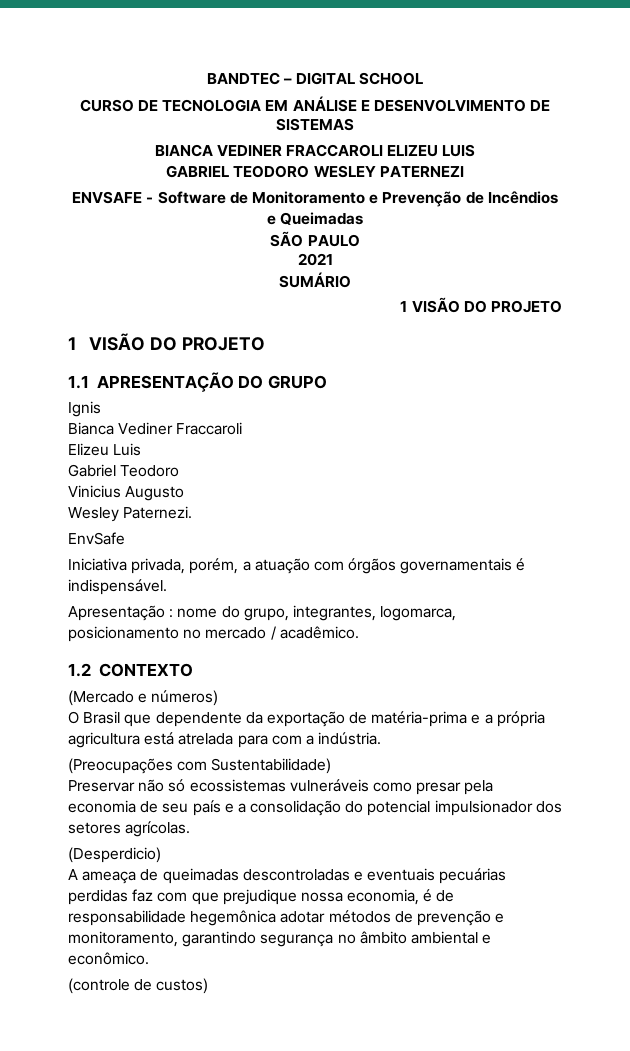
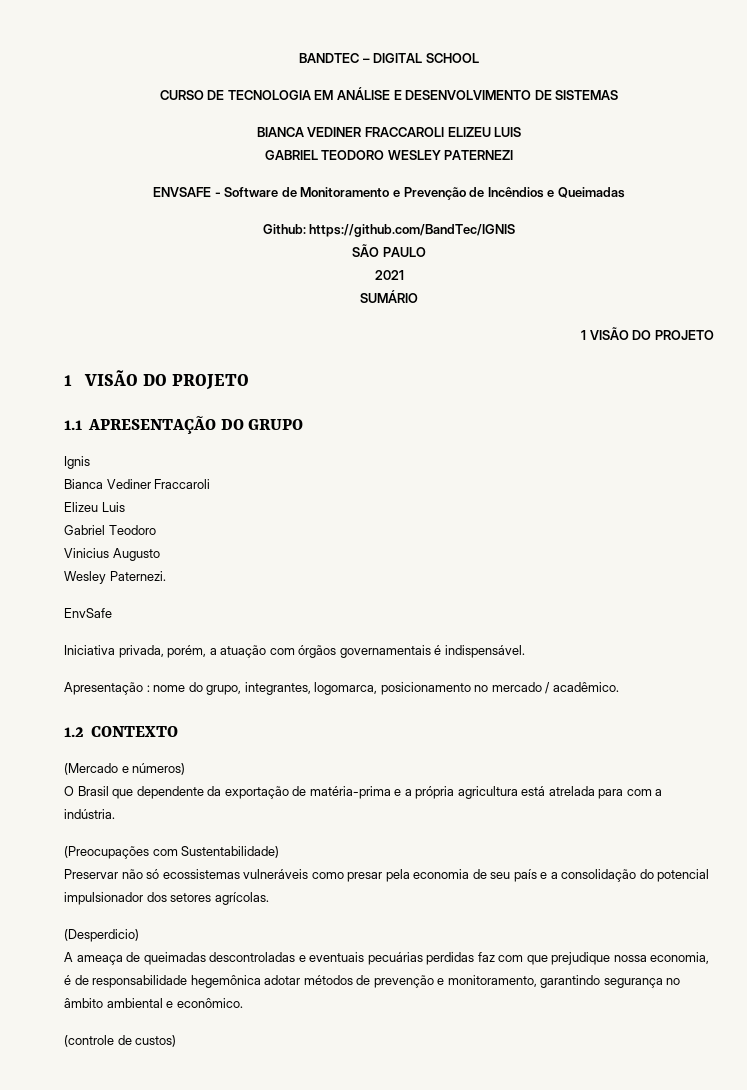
(364, 218) none -> [262,224,516,237] // Github: https://github.com/BandTec/IGNIS

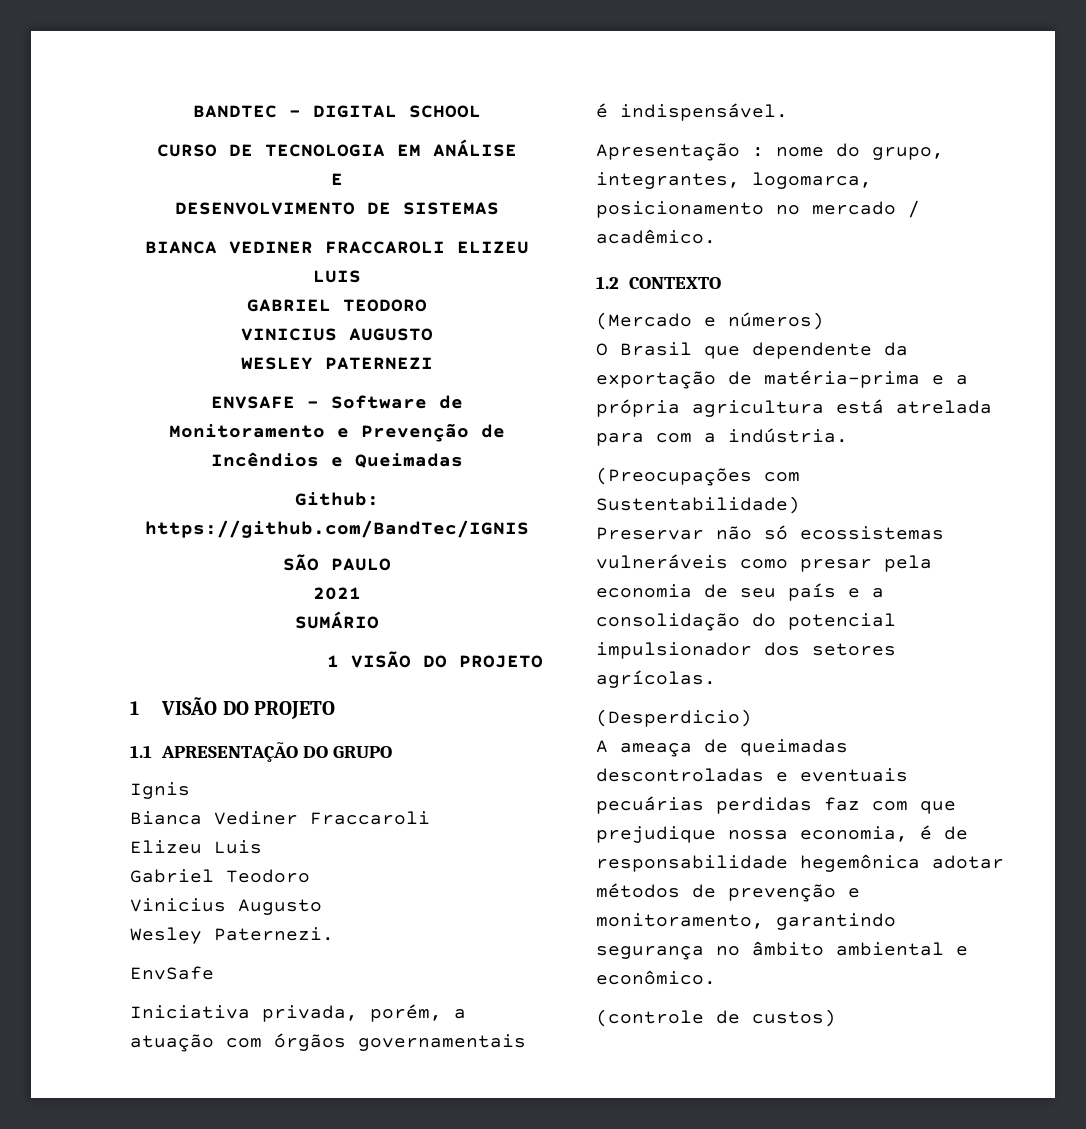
(390, 93) none -> (517, 148) //
(402, 95) none -> (343, 179) //
(385, 155) none -> [240,328,433,341] // VINICIUS AUGUSTO //

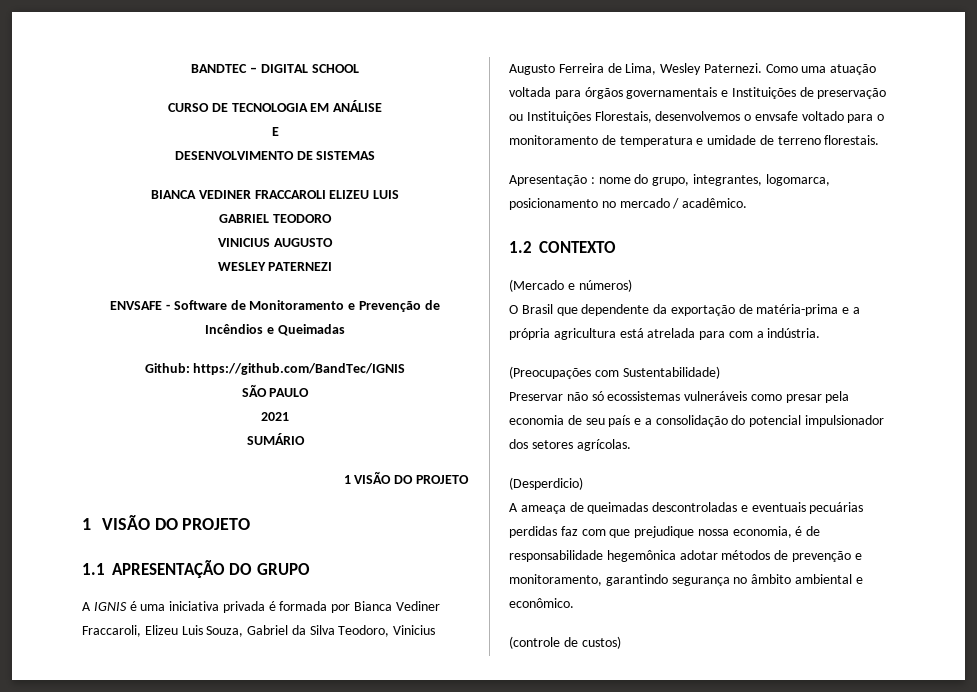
[130,782,190,799] Ignis // -> [82,601,351,613] A IGNIS é uma iniciativa privada é formada por
[310,811,430,825] Fraccaroli // -> [82,625,141,637] Fraccaroli,
[130,869,310,883] // Gabriel Teodoro // -> [206,625,390,637] Souza, Gabriel da Silva Teodoro,
(322, 907) // -> [558,63,657,75] Ferreira de Lima,
[130,966,214,980] [130,1004,466,1022] [130,1033,526,1052] [596,103,788,121] // EnvSafe // Iniciativa privada, porém, a atuação com órgãos governamentais é indispensável. -> [765,64,877,75] [509,87,887,99] [509,111,885,123] [509,135,880,147] Como uma atuação voltada para órgãos governamentais e Instituições de preservação ou Instituições Florestais, desenvolvemos o envsafe voltado para o monitoramento de temperatura e umidade de terreno florestais.

